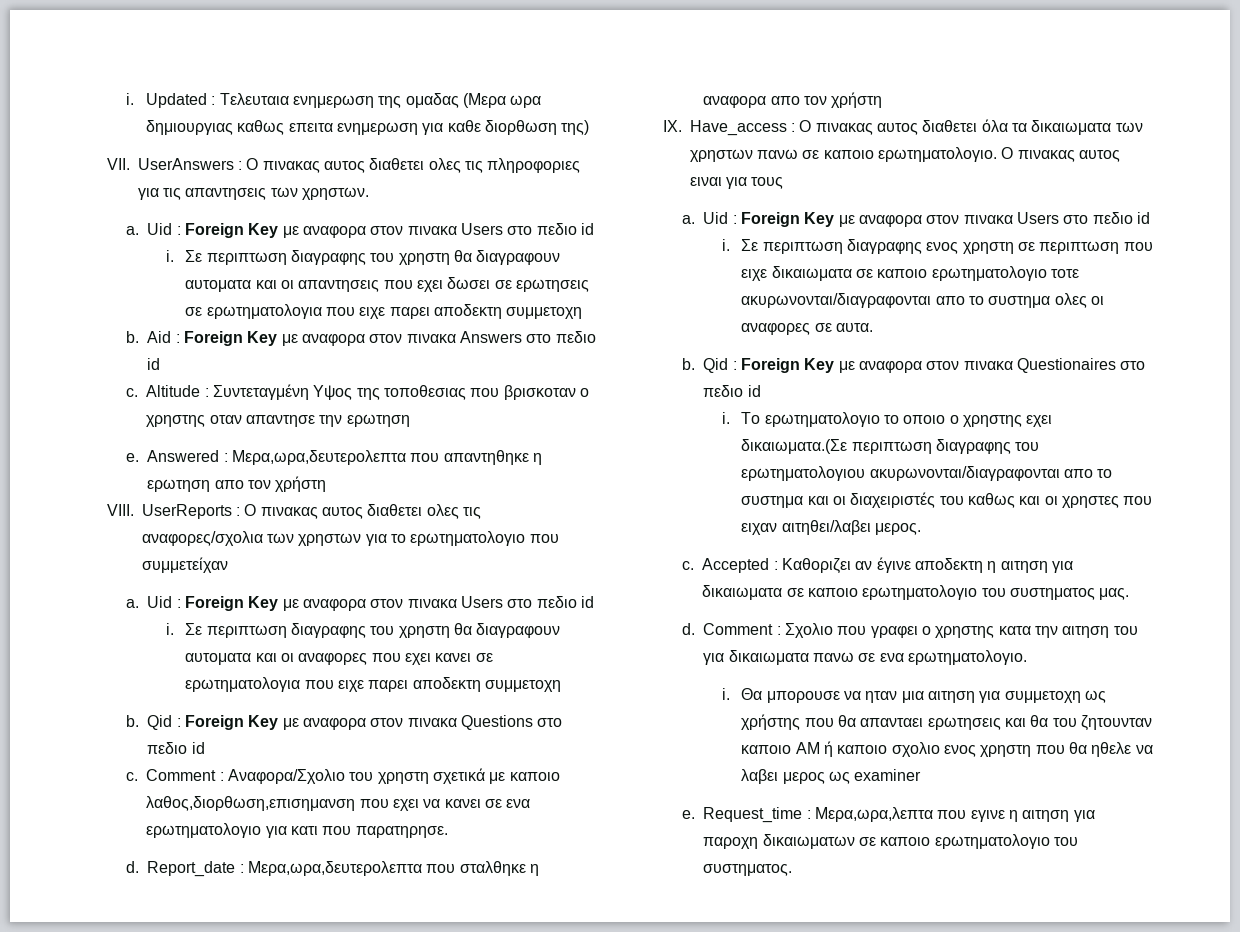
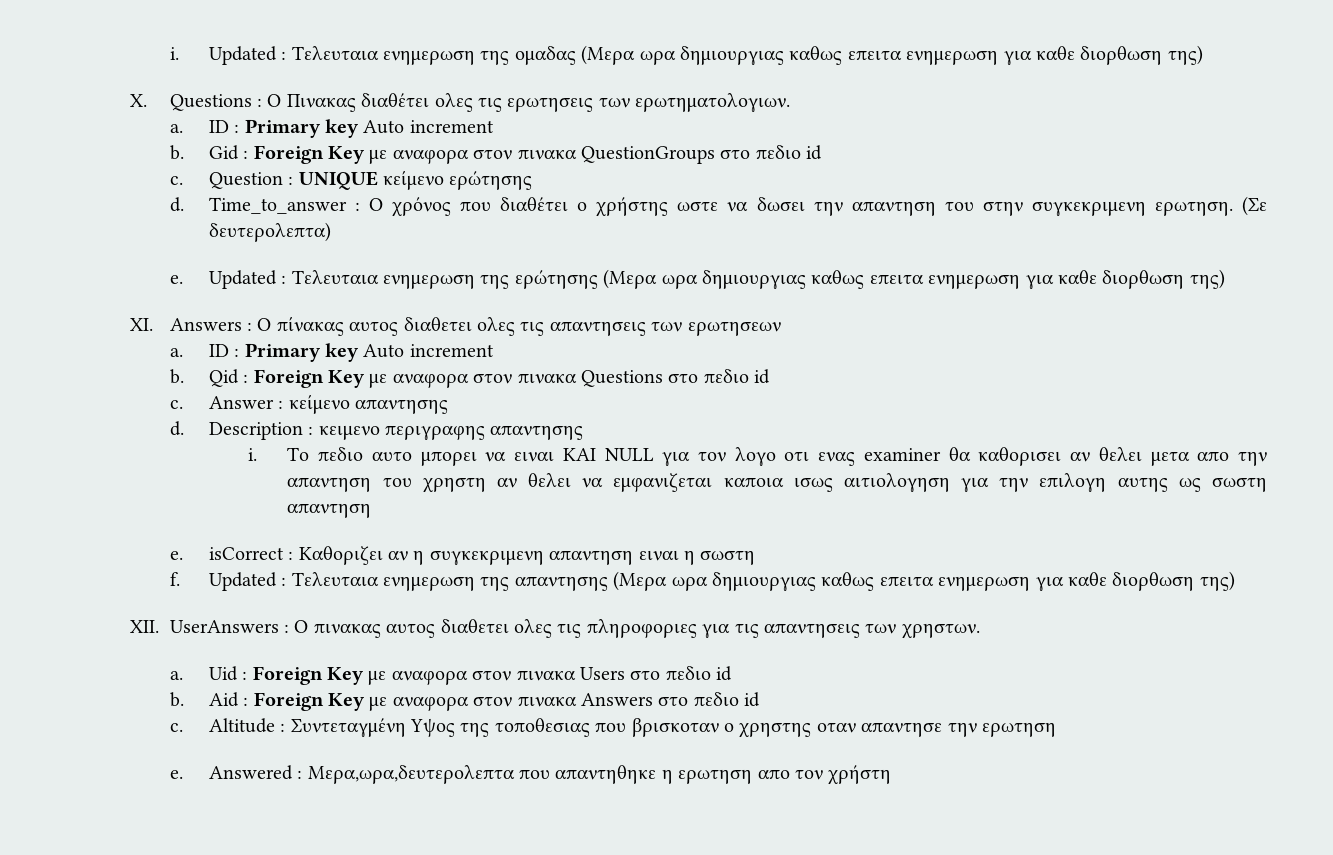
[106,158,130,170] VII. -> [130,93,791,112] [169,119,494,138] [169,145,823,164] [169,170,533,190] [169,196,1267,217] [208,222,331,242] [169,269,1225,289] [130,316,781,336] [169,343,494,362] [169,369,771,388] [169,394,449,414] [169,421,584,440] [248,447,1267,466] [287,473,1267,493] [287,503,372,518] [169,546,756,565] [169,571,1235,591] [130,620,160,633] X. Questions : Ο Πινακας διαθέτει ολες τις ερωτησεις των ερωτηματολογιων. // a. ID : Primary key Auto increment // b. Gid : Foreign Key με αναφορα στον πινακα QuestionGroups στο πεδιο id // c. Question : UNIQUE κείμενο ερώτησης // d. Time_to_answer : Ο χρόνος που διαθέτει ο χρήστης ωστε να δωσει την απαντηση του στην συγκεκριμενη ερωτηση. (Σε δευτερολεπτα) // e. Updated : Τελευταια ενημερωση της ερώτησης (Μερα ωρα δημιουργιας καθως επειτα ενημερωση για καθε διορθωση της) // XI. Answers : Ο πίνακας αυτος διαθετει ολες τις απαντησεις των ερωτησεων // a. ID : Primary key Auto increment // b. Qid : Foreign Key με αναφορα στον πινακα Questions στο πεδιο id // c. Answer : κείμενο απαντησης // d. Description : κειμενο περιγραφης απαντησης // i. Το πεδιο αυτο μπορει να ειναι ΚΑΙ NULL για τον λογο οτι ενας examiner θα καθορισει αν θελει μετα απο την απαντηση του χρηστη αν θελει να εμφανιζεται καποια ισως αιτιολογηση για την επιλογη αυτης ως σωστη απαντηση // e. isCorrect : Καθοριζει αν η συγκεκριμενη απαντηση ειναι η σωστη // f. Updated : Τελευταια ενημερωση της απαντησης (Μερα ωρα δημιουργιας καθως επειτα ενημερωση για καθε διορθωση της) // XII.
[165,250,561,265] [185,277,589,292] [185,304,583,319] // i. Σε περιπτωση διαγραφης του χρηστη θα διαγραφουν αυτοματα και οι απαντησεις που εχει δωσει σε ερωτησεις σε ερωτηματολογια που ειχε παρει αποδεκτη συμμετοχη -> (733, 673) none
[106,504,481,519] [141,531,559,546] [141,557,228,573] [126,596,594,611] [165,623,561,638] [185,652,493,665] [185,677,562,692] [126,715,563,730] [147,742,205,754] [126,768,560,784] [146,796,531,811] [146,823,448,838] [126,861,539,877] [703,92,883,108] [662,119,1143,136] [689,147,1120,162] [689,177,784,189] [682,212,1150,227] [721,239,1153,254] [741,266,1080,281] [741,293,1105,308] [741,322,874,335] [682,358,1146,373] [703,385,761,397] [721,412,1053,427] [741,439,1040,454] [741,466,1113,481] [741,492,1153,508] [741,520,922,535] [682,557,1073,574] [702,585,1130,600] [682,623,1138,638] [703,650,1027,665] [721,688,1106,703] [741,714,1152,731] [741,741,1153,757] [741,769,922,784] [682,807,1095,823] [703,834,1078,849] [703,864,793,876] // VIII. UserReports : Ο πινακας αυτος διαθετει ολες τις αναφορες/σχολια των χρηστων για το ερωτηματολογιο που συμμετείχαν // a. Uid : Foreign Key με αναφορα στον πινακα Users στο πεδιο id // i. Σε περιπτωση διαγραφης του χρηστη θα διαγραφουν αυτοματα και οι αναφορες που εχει κανει σε ερωτηματολογια που ειχε παρει αποδεκτη συμμετοχη // b. Qid : Foreign Key με αναφορα στον πινακα Questions στο πεδιο id // c. Comment : Αναφορα/Σχολιο του χρηστη σχετικά με καποιο λαθος,διορθωση,επισημανση που εχει να κανει σε ενα ερωτηματολογιο για κατι που παρατηρησε. // d. Report_date : Μερα,ωρα,δευτερολεπτα που σταλθηκε η αναφορα απο τον χρήστη // IX. Have_access : Ο πινακας αυτος διαθετει όλα τα δικαιωματα των χρηστων πανω σε καποιο ερωτηματολογιο. Ο πινακας αυτος ειναι για τους // a. Uid : Foreign Key με αναφορα στον πινακα Users στο πεδιο id // i. Σε περιπτωση διαγραφης ενος χρηστη σε περιπτωση που ειχε δικαιωματα σε καποιο ερωτηματολογιο τοτε ακυρωνονται/διαγραφονται απο το συστημα ολες οι αναφορες σε αυτα. // b. Qid : Foreign Key με αναφορα στον πινακα Questionaires στο πεδιο id // i. Το ερωτηματολογιο το οποιο ο χρηστης εχει δικαιωματα.(Σε περιπτωση διαγραφης του ερωτηματολογιου ακυρωνονται/διαγραφονται απο το συστημα και οι διαχειριστές του καθως και οι χρηστες που ειχαν αιτηθει/λαβει μερος. // c. Accepted : Καθοριζει αν έγινε αποδεκτη η αιτηση για δικαιωματα σε καποιο ερωτηματολογιο του συστηματος μας. // d. Comment : Σχολιο που γραφει ο χρηστης κατα την αιτηση του για δικαιωματα πανω σε ενα ερωτηματολογιο. // i. Θα μπορουσε να ηταν μια αιτηση για συμμετοχη ως χρήστης που θα απανταει ερωτησεις και θα του ζητουνταν καποιο ΑΜ ή καποιο σχολιο ενος χρηστη που θα ηθελε να λαβει μερος ως examiner // e. Request_time : Μερα,ωρα,λεπτα που εγινε η αιτηση για παροχη δικαιωματων σε καποιο ερωτηματολογιο του συστηματος. -> (892, 775) none

